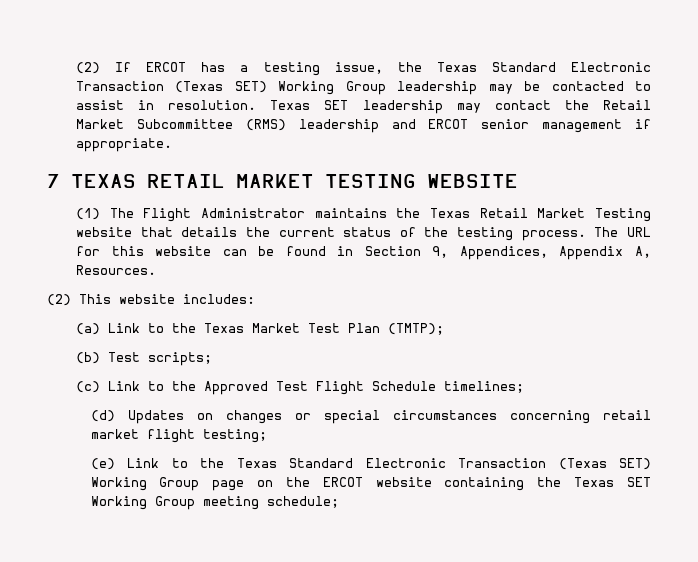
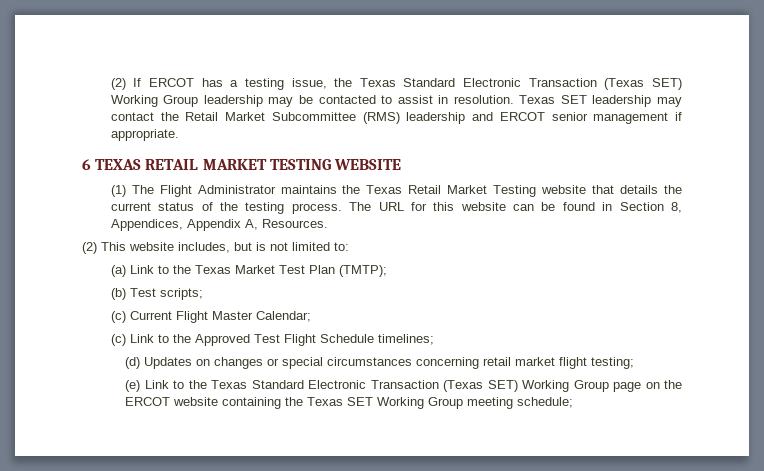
[47,174,60,188] 7 -> [82,159,91,170] 6
[432,246,449,258] 9, -> [671,202,683,213] 8,
[183,294,255,304] includes: -> [178,242,349,253] includes, but is not limited to:
(213, 359) none -> [110,311,311,323] // (c) Current Flight Master Calendar;

